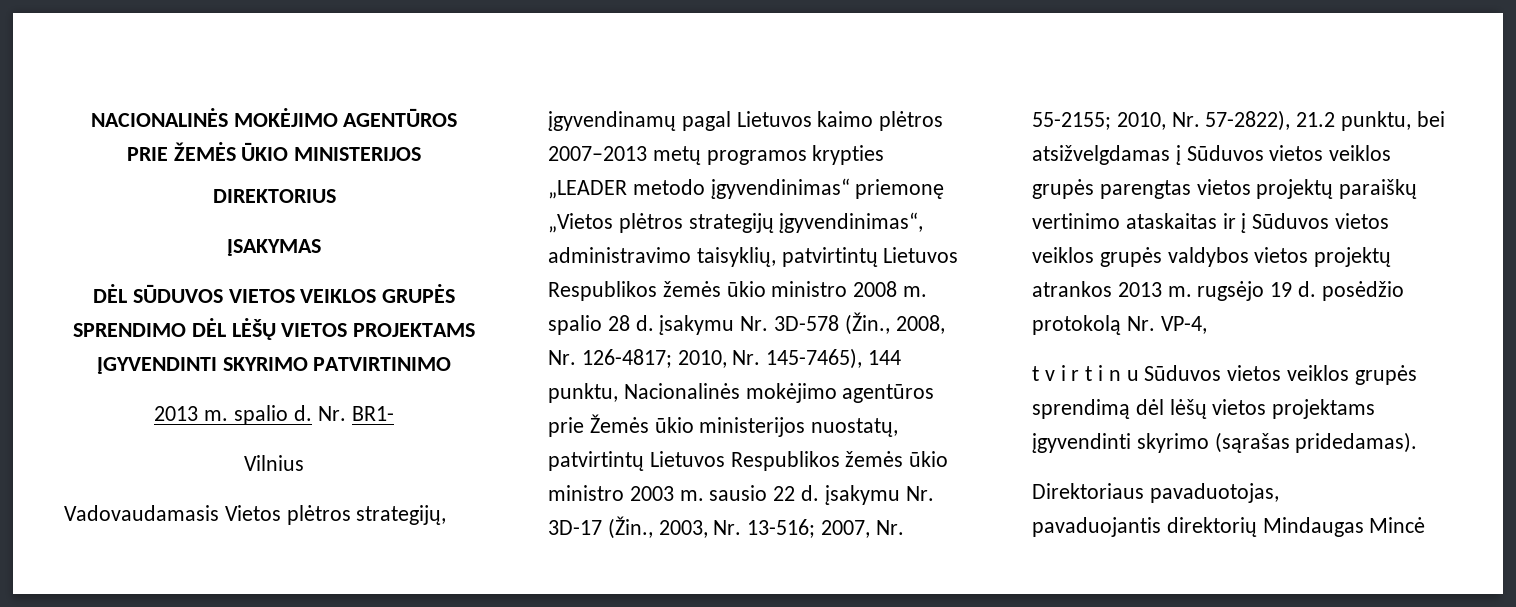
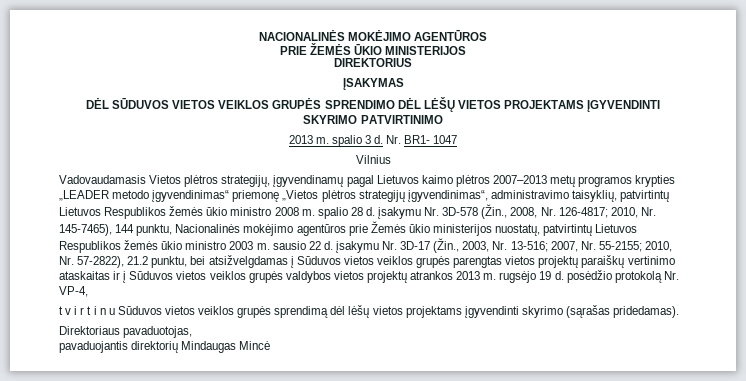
(289, 415) none -> [364,135,371,144] 3
(394, 413) none -> [433,135,458,144] 1047

